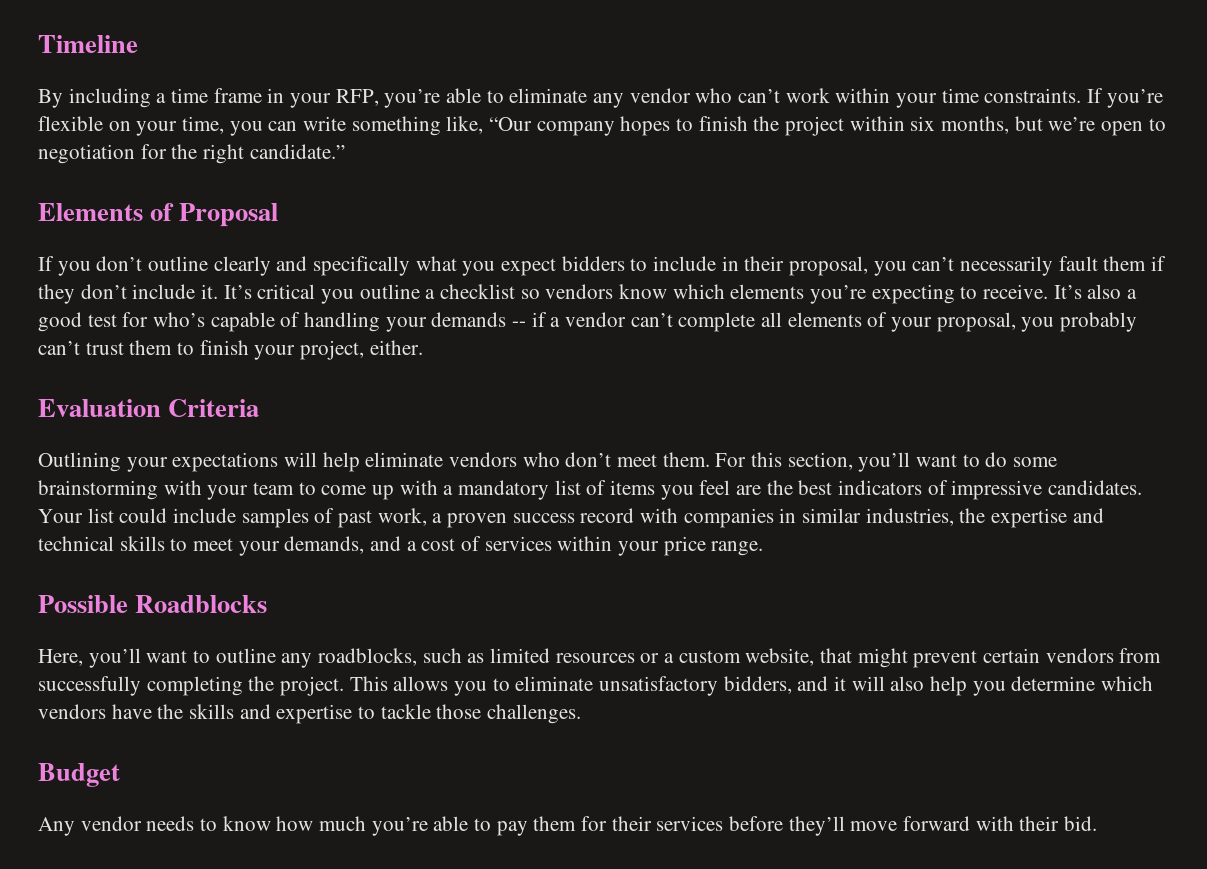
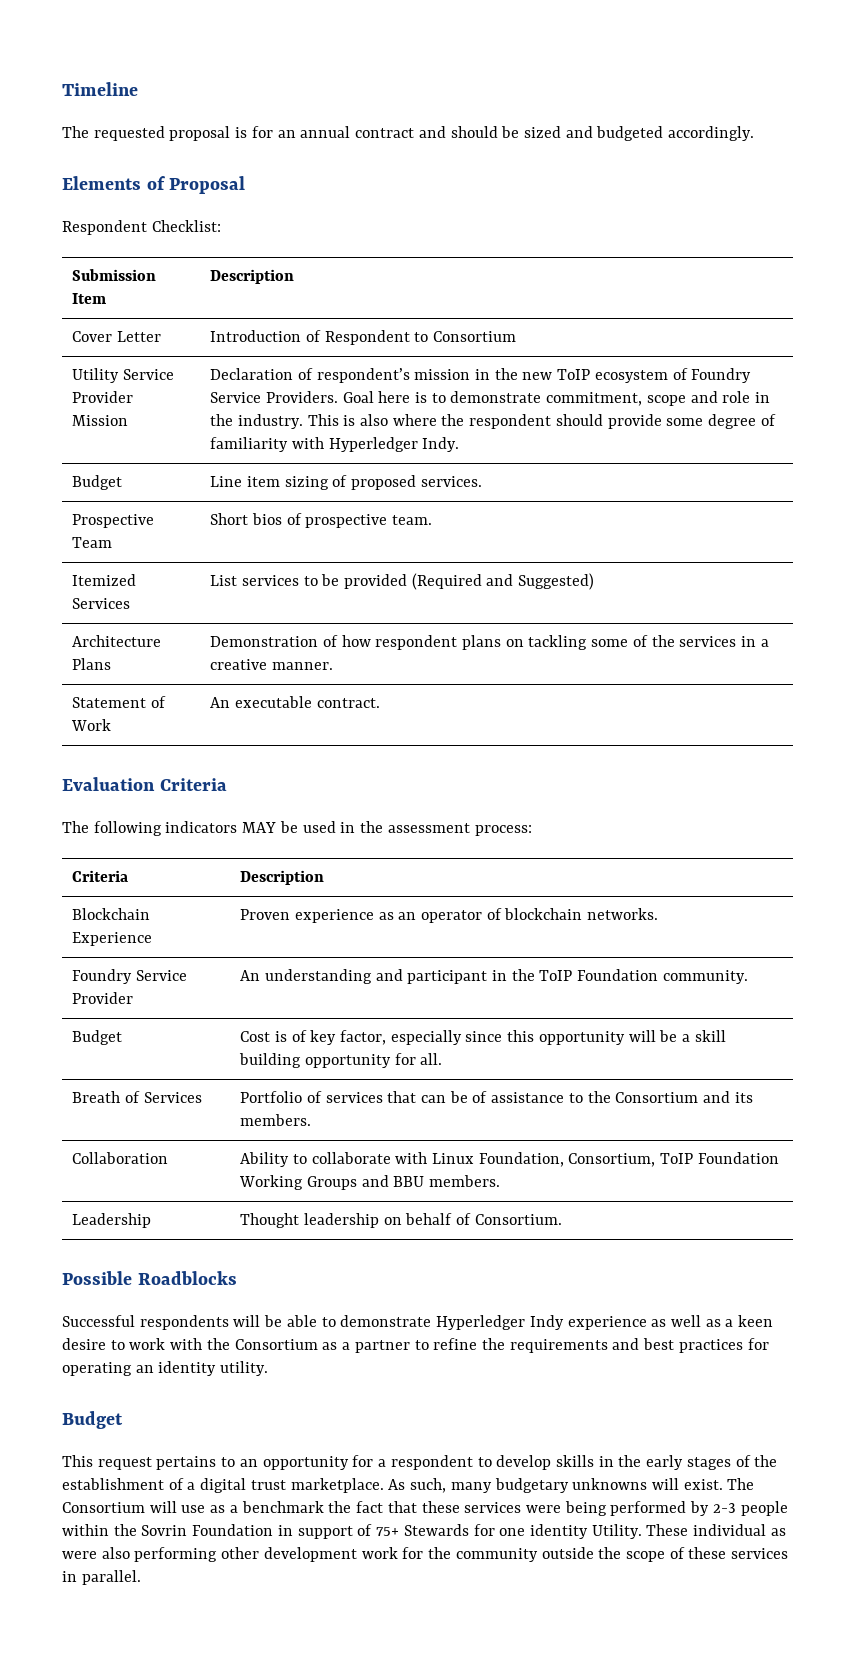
[38,88,1163,108] [38,116,1166,136] [38,144,345,164] [38,203,279,227] [38,256,1167,276] [38,284,1138,304] [38,312,1138,332] [38,340,423,360] [38,399,260,417] [38,452,1058,472] [38,480,1143,500] [38,508,1104,528] [38,536,764,556] [38,595,268,613] [38,648,1162,668] [38,676,1154,696] [38,704,582,724] [38,763,120,787] [38,816,1098,836] By including a time frame in your RFP, you’re able to eliminate any vendor who can’t work within your time constraints. If you’re flexible on your time, you can write something like, “Our company hopes to finish the project within six months, but we’re open to negotiation for the right candidate.” // Elements of Proposal // If you don’t outline clearly and specifically what you expect bidders to include in their proposal, you can’t necessarily fault them if they don’t include it. It’s critical you outline a checklist so vendors know which elements you’re expecting to receive. It’s also a good test for who’s capable of handling your demands -- if a vendor can’t complete all elements of your proposal, you probably can’t trust them to finish your project, either. // Evaluation Criteria // Outlining your expectations will help eliminate vendors who don’t meet them. For this section, you’ll want to do some brainstorming with your team to come up with a mandatory list of items you feel are the best indicators of impressive candidates. Your list could include samples of past work, a proven success record with companies in similar industries, the expertise and technical skills to meet your demands, and a cost of services within your price range. // Possible Roadblocks // Here, you’ll want to outline any roadblocks, such as limited resources or a custom website, that might prevent certain vendors from successfully completing the project. This allows you to eliminate unsatisfactory bidders, and it will also help you determine which vendors have the skills and expertise to tackle those challenges. // Budget // Any vendor needs to know how much you’re able to pay them for their services before they’ll move forward with their bid. -> [62,126,755,141] [62,176,246,194] [62,220,221,235] [72,269,157,281] [72,293,107,304] [210,269,295,284] [72,331,161,342] [210,330,517,345] [72,368,174,383] [72,391,134,403] [72,415,129,426] [210,368,752,383] [210,391,771,406] [210,414,776,429] [210,437,460,452] [72,475,123,490] [210,475,482,490] [72,514,155,528] [72,537,113,548] [210,513,433,528] [72,574,137,586] [72,598,131,609] [210,573,595,590] [72,635,162,647] [72,658,112,670] [210,635,769,650] [210,659,333,670] [72,696,166,708] [71,719,112,731] [210,696,380,708] [62,777,227,791] [62,821,532,836] [72,870,129,882] [240,870,325,885] [72,908,151,920] [72,932,153,946] [240,908,659,923] [72,969,187,984] [72,992,134,1004] [240,969,748,984] [72,1030,123,1045] [240,1030,726,1045] [239,1053,443,1068] [72,1091,202,1103] [240,1091,753,1103] [240,1114,312,1126] [72,1152,169,1164] [240,1152,779,1167] [239,1175,501,1190] [72,1213,152,1228] [240,1213,562,1228] [62,1271,237,1285] [62,1315,774,1330] [62,1338,769,1353] [62,1361,269,1376] [62,1411,123,1429] [62,1455,778,1470] [62,1478,755,1493] [62,1501,788,1516] [62,1524,786,1539] [62,1547,789,1562] [62,1570,141,1585] The requested proposal is for an annual contract and should be sized and budgeted accordingly. // Elements of Proposal // Respondent Checklist: // Submission Item | Description // Cover Letter | Introduction of Respondent to Consortium // Utility Service Provider Mission | Declaration of respondent’s mission in the new ToIP ecosystem of Foundry Service Providers. Goal here is to demonstrate commitment, scope and role in the industry. This is also where the respondent should provide some degree of familiarity with Hyperledger Indy. // Budget | Line item sizing of proposed services. // Prospective Team | Short bios of prospective team. // Itemized Services | List services to be provided (Required and Suggested) // Architecture Plans | Demonstration of how respondent plans on tackling some of the services in a creative manner. // Statement of Work | An executable contract. // Evaluation Criteria // The following indicators MAY be used in the assessment process: // Criteria | Description // Blockchain Experience | Proven experience as an operator of blockchain networks. // Foundry Service Provider | An understanding and participant in the ToIP Foundation community. // Budget | Cost is of key factor, especially since this opportunity will be a skill building opportunity for all. // Breath of Services | Portfolio of services that can be of assistance to the Consortium and its members. // Collaboration | Ability to collaborate with Linux Foundation, Consortium, ToIP Foundation Working Groups and BBU members. // Leadership | Thought leadership on behalf of Consortium. // Possible Roadblocks // Successful respondents will be able to demonstrate Hyperledger Indy experience as well as a keen desire to work with the Consortium as a partner to refine the requirements and best practices for operating an identity utility. // Budget // This request pertains to an opportunity for a respondent to develop skills in the early stages of the establishment of a digital trust marketplace. As such, many budgetary unknowns will exist. The Consortium will use as a benchmark the fact that these services were being performed by 2-3 people within the Sovrin Foundation in support of 75+ Stewards for one identity Utility. These individual as were also performing other development work for the community outside the scope of these services in parallel.

